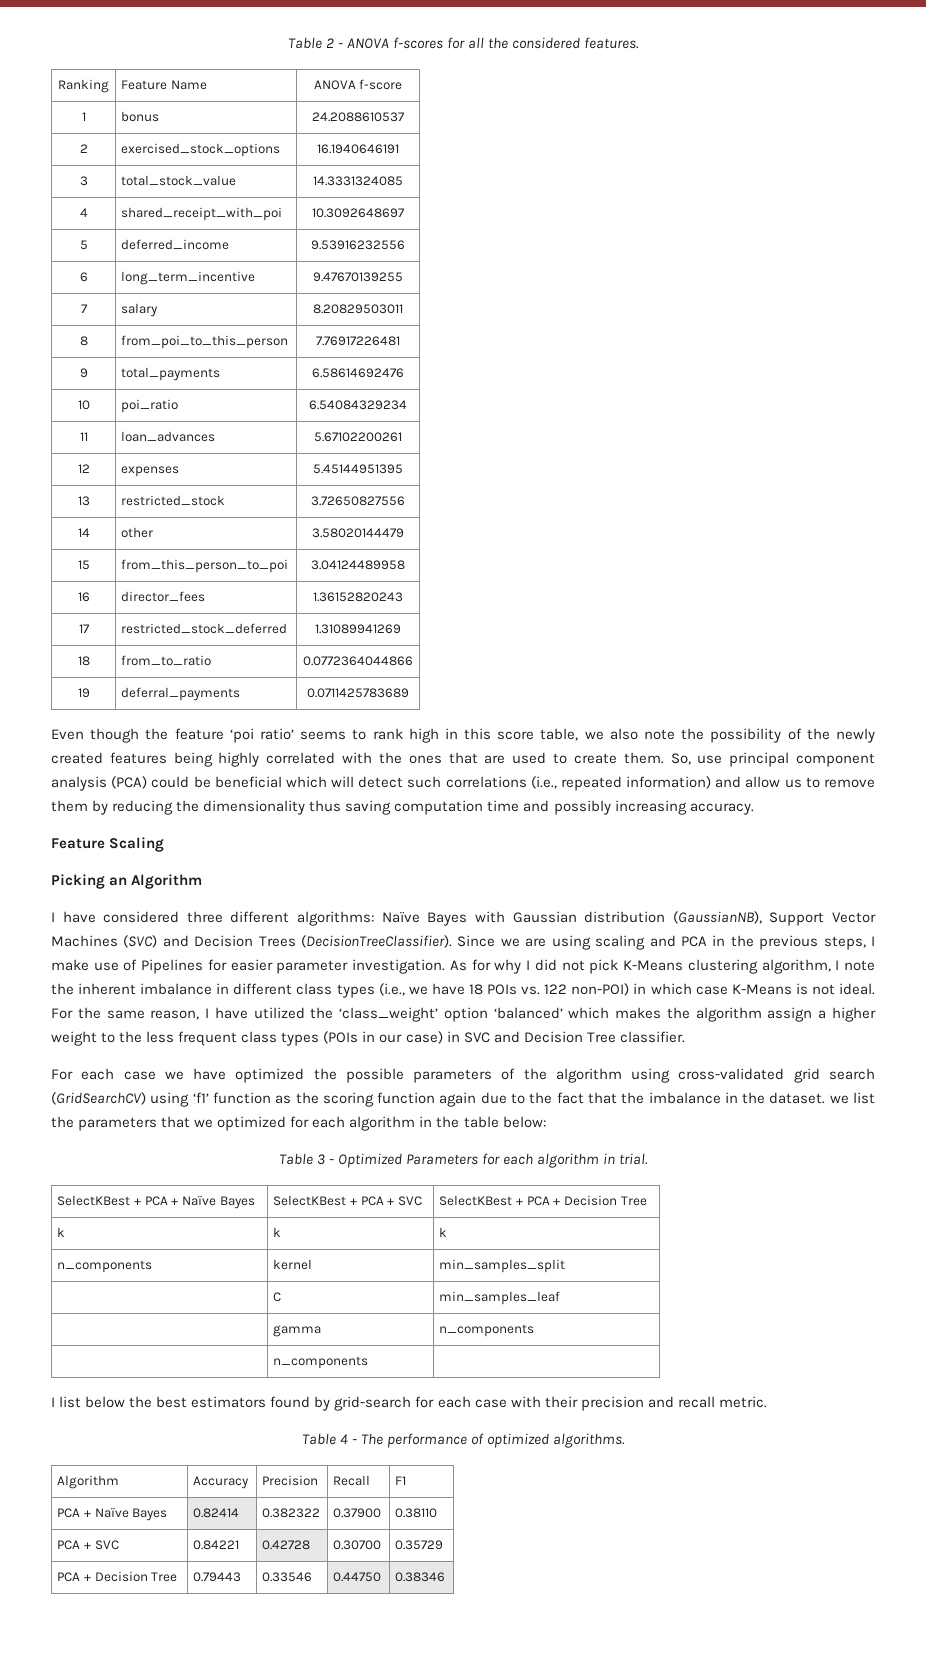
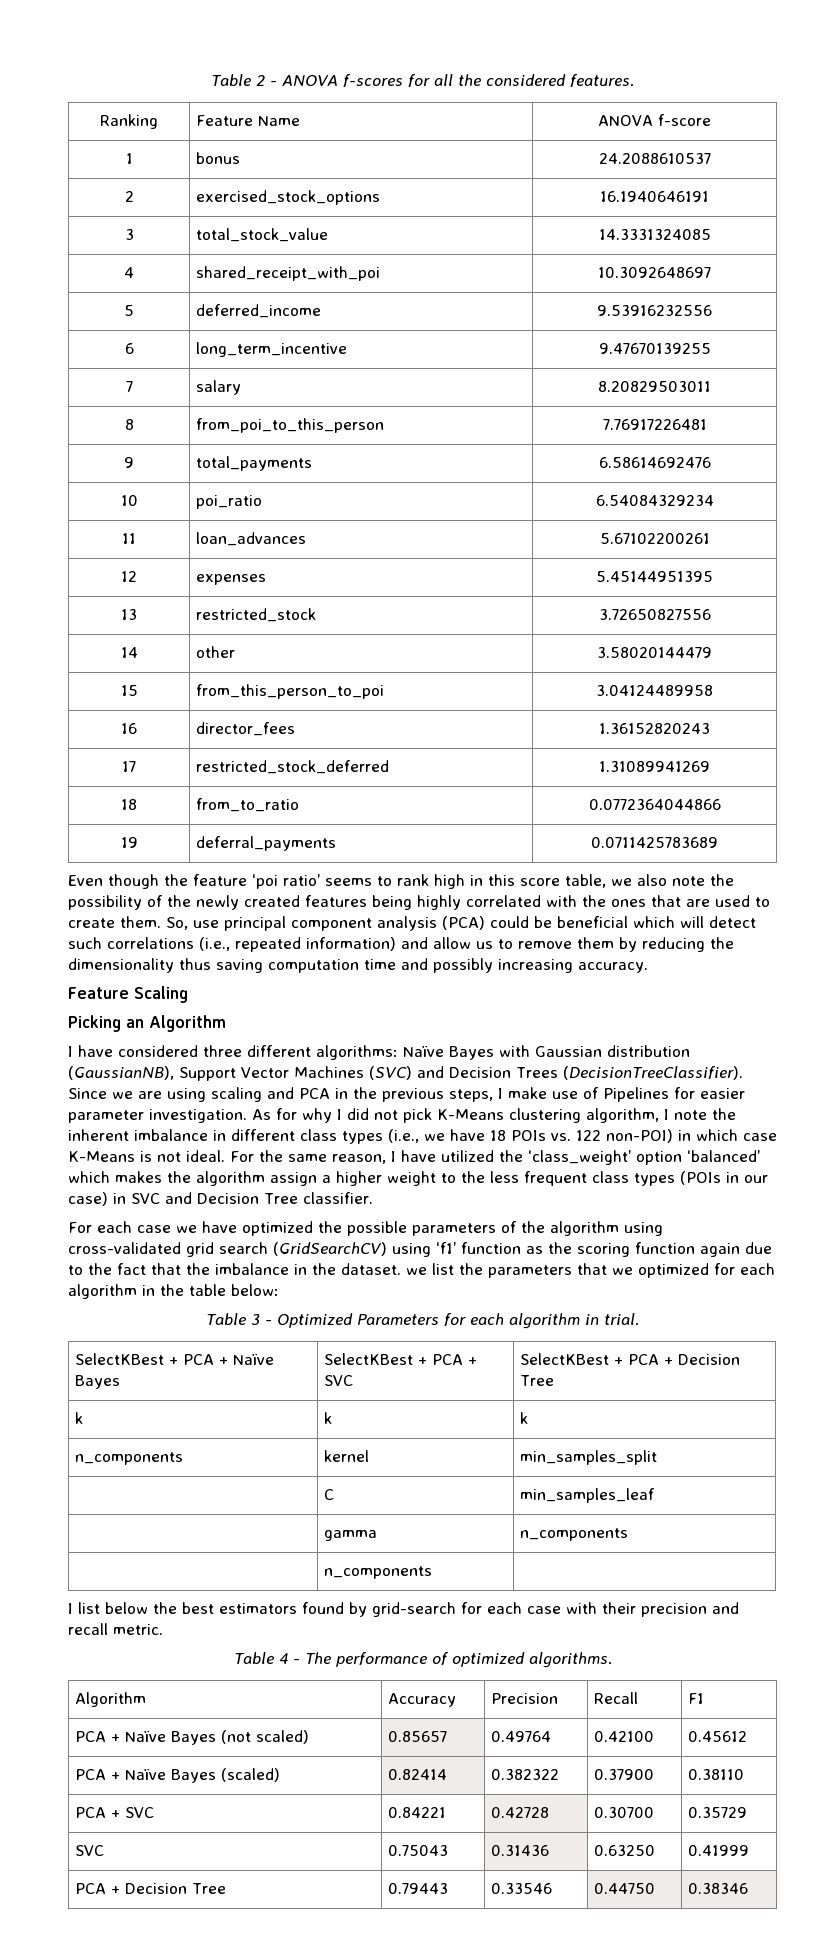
(168, 1514) none -> [221,1730,310,1744] [388,1731,448,1742] [491,1731,552,1742] [594,1731,655,1742] [688,1731,748,1742] [75,1768,281,1783] (not scaled) | 0.85657 | 0.49764 | 0.42100 | 0.45612 // PCA + Naïve Bayes (scaled)
(444, 1545) none -> [75,1845,105,1856] [388,1845,449,1856] [491,1845,550,1856] [594,1845,656,1856] [688,1845,750,1856] // SVC | 0.75043 | 0.31436 | 0.63250 | 0.41999

